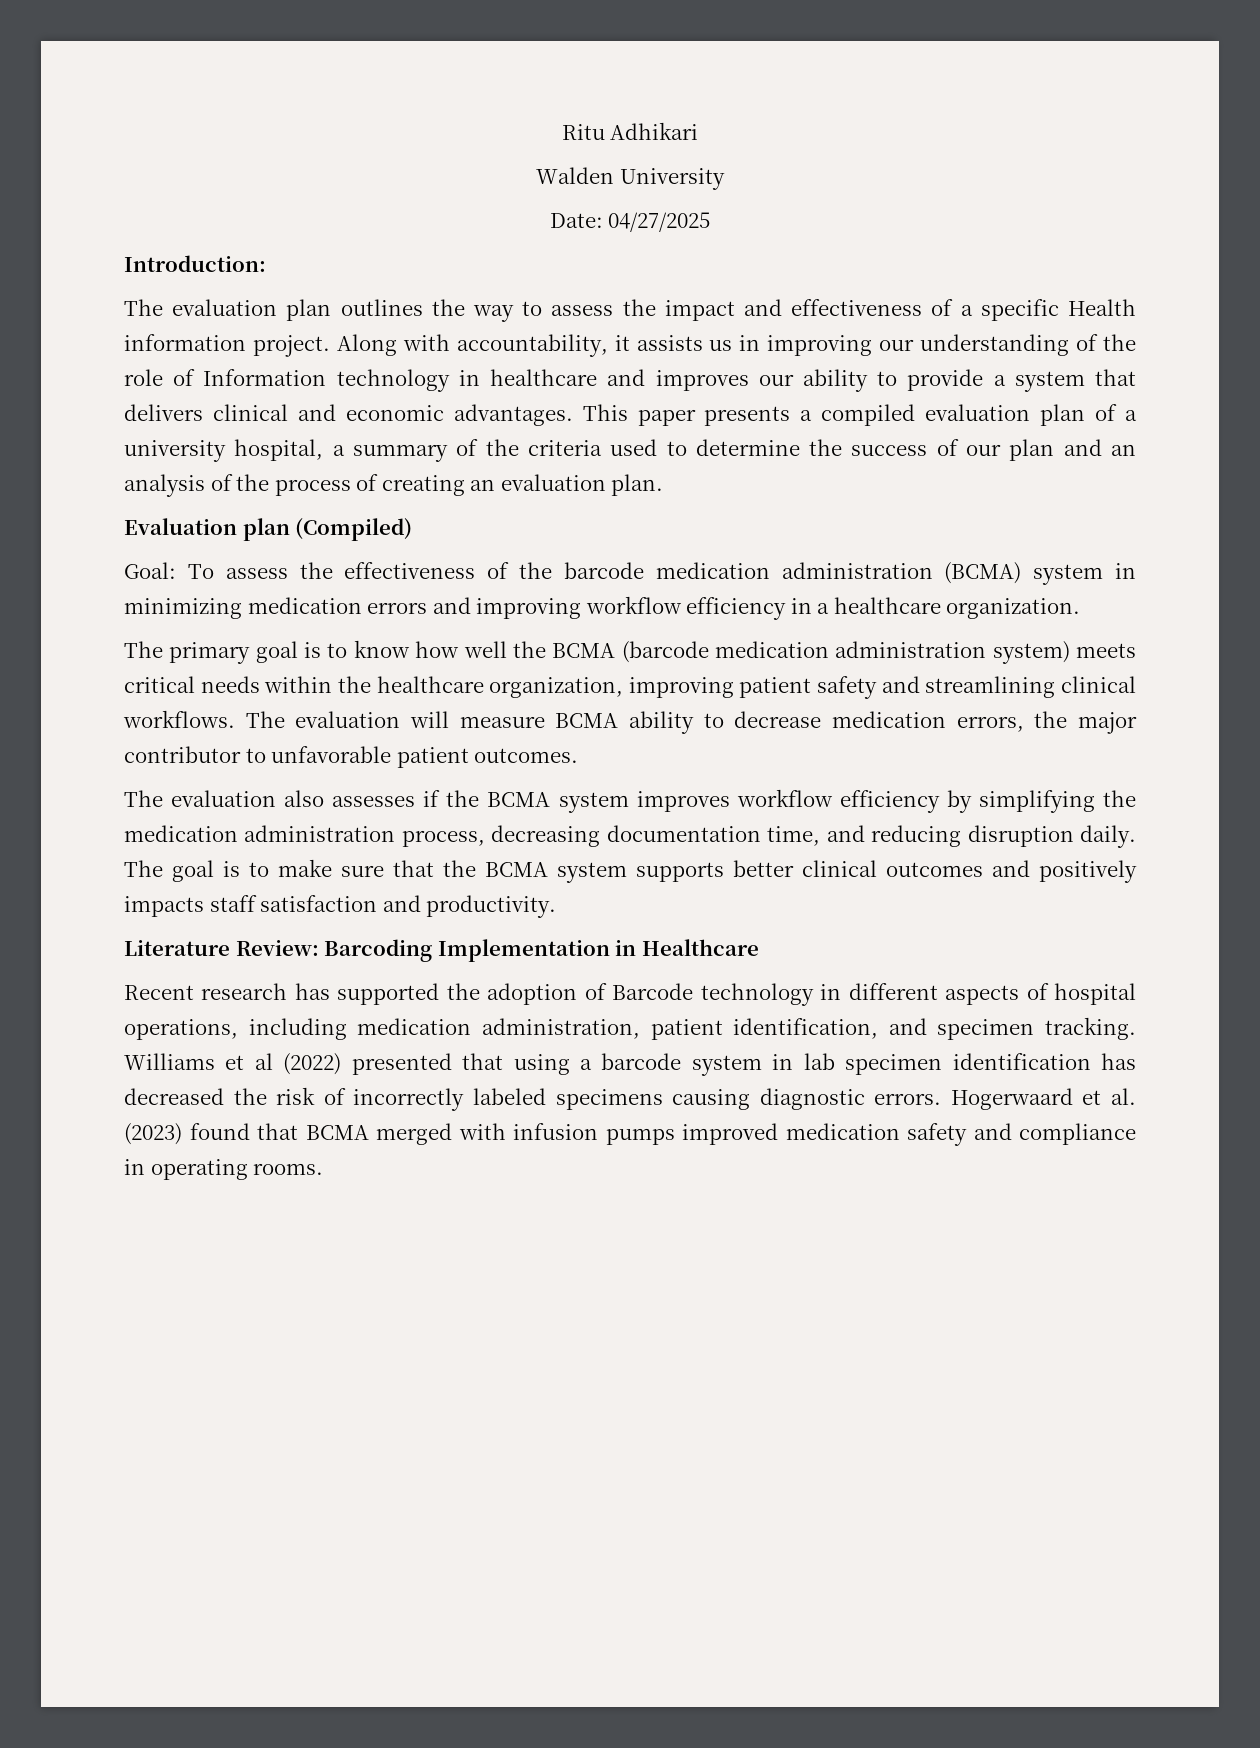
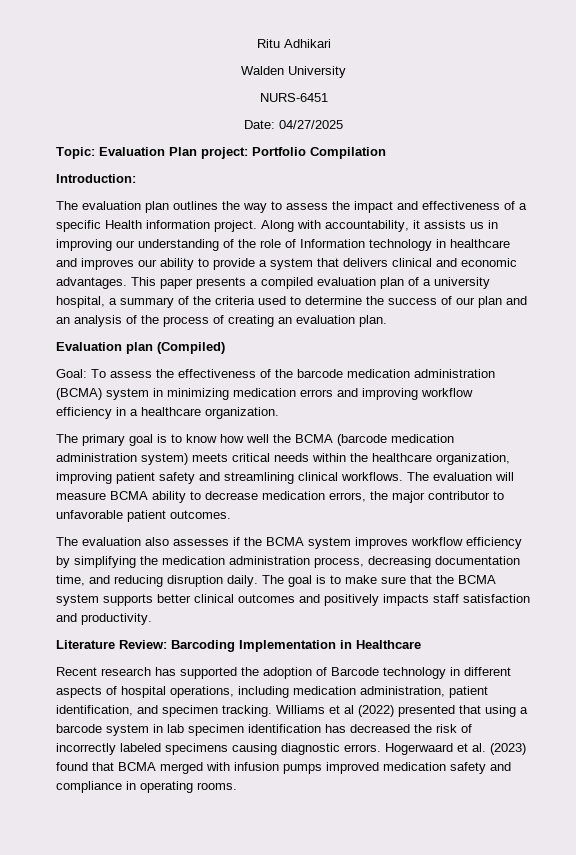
(725, 179) none -> [259,93,328,102] // NURS-6451
(711, 222) none -> [56,147,386,159] // Topic: Evaluation Plan project: Portfolio Compilation

